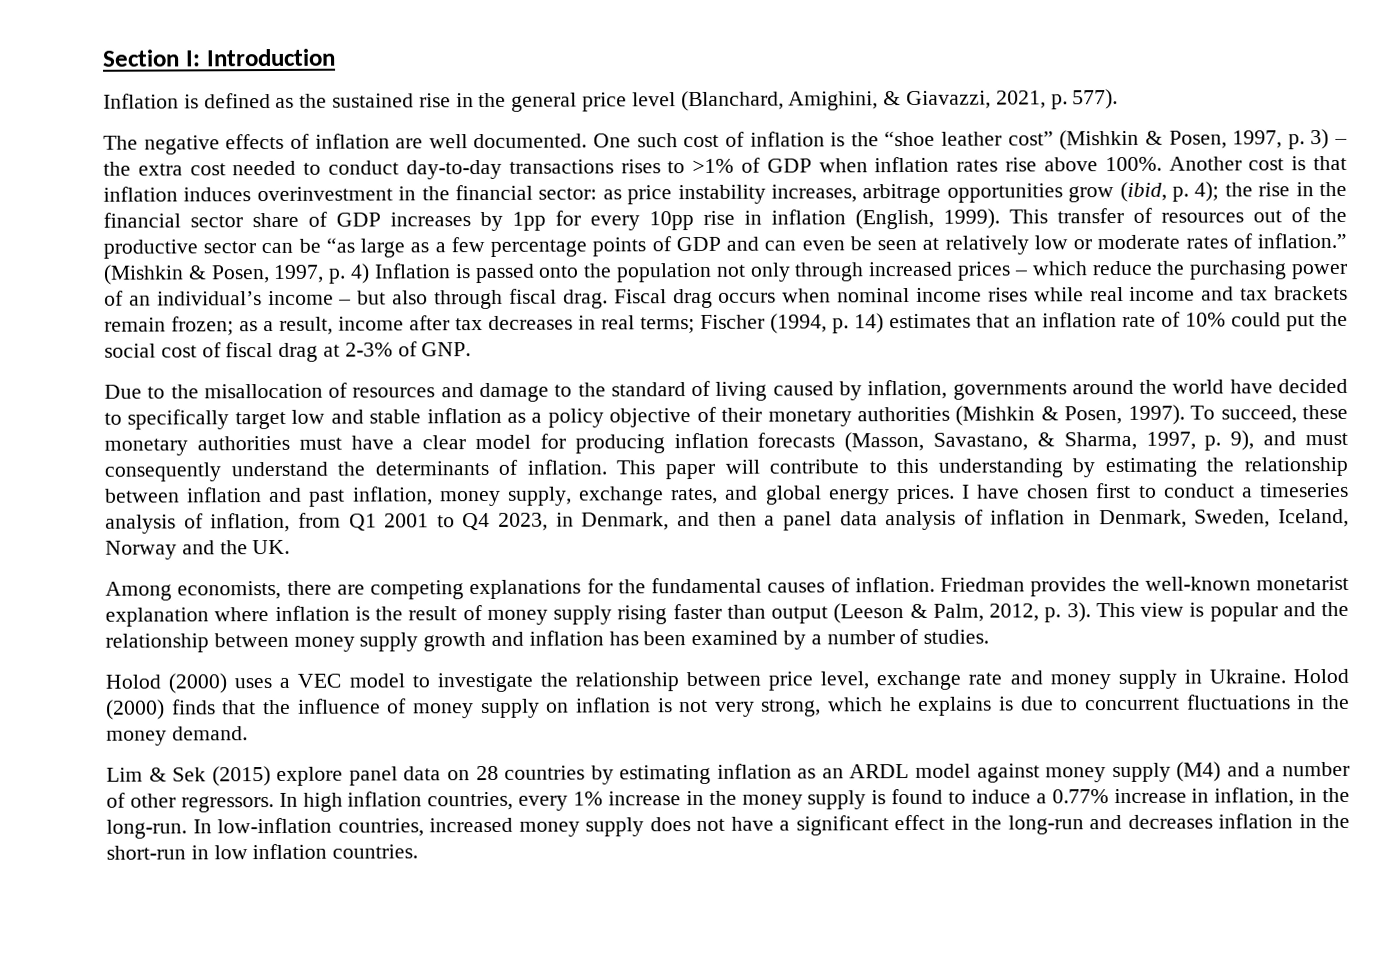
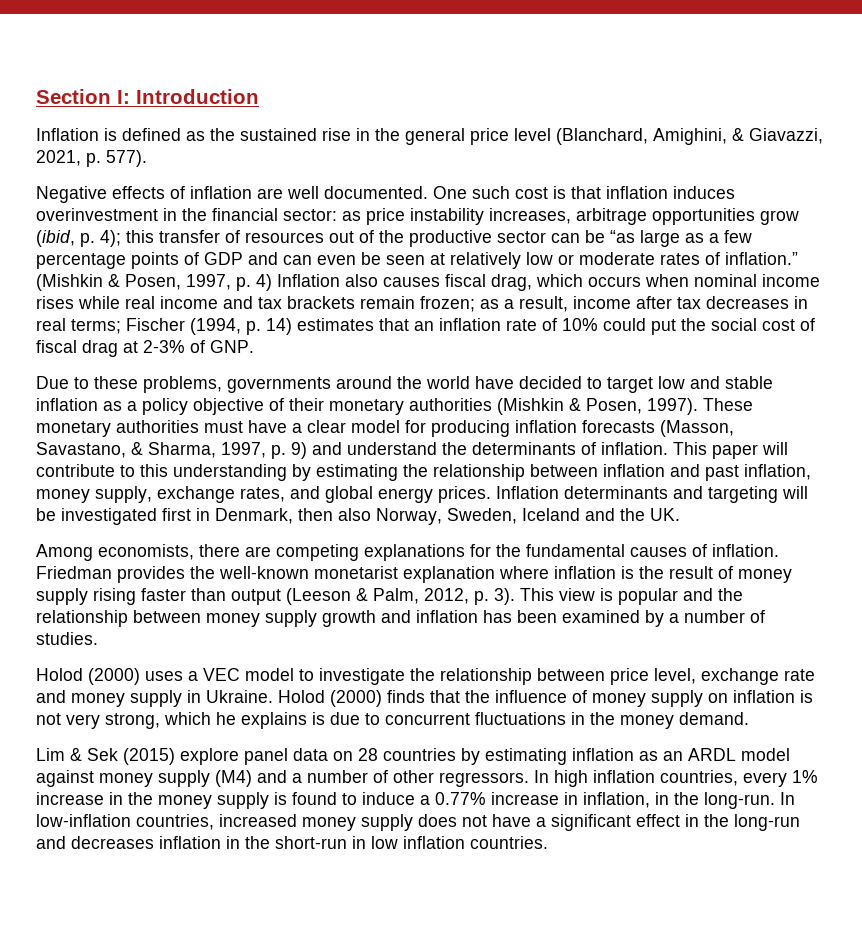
[103,135,220,155] The negative -> [36,186,107,203] Negative
[724,129,1347,151] [103,156,1285,180] of inflation is the “shoe leather cost” (Mishkin & Posen, 1997, p. 3) – the extra cost needed to conduct day-to-day transactions rises to >1% of GDP when inflation rates rise above 100%. Another cost -> (548, 193) none
[1224,181,1348,197] [103,208,1048,232] the rise in the financial sector share of GDP increases by 1pp for every 10pp rise in inflation (English, 1999). This -> [126,230,154,243] this
[454,260,1349,284] [104,288,713,310] is passed onto the population not only through increased prices – which reduce the purchasing power of an individual’s income – but also through fiscal drag. Fiscal drag -> [345,274,583,291] also causes fiscal drag, which
[170,379,948,403] the misallocation of resources and damage to the standard of living caused by inflation, -> [94,376,222,393] these problems,
[127,409,230,430] specifically -> (602, 383) none
[1190,404,1348,424] To succeed, these -> [703,398,753,411] These
[1230,430,1349,451] [104,462,221,482] 9), and must consequently -> [291,442,342,459] 9) and
[961,482,1349,499] [105,508,1349,534] [105,540,177,560] I have chosen first to conduct a timeseries analysis of inflation, from Q1 2001 to Q4 2023, in Denmark, and then a panel data analysis of inflation in Denmark, Sweden, Iceland, Norway -> [496,486,808,503] [36,508,580,525] Inflation determinants and targeting will be investigated first in Denmark, then also Norway, Sweden, Iceland

